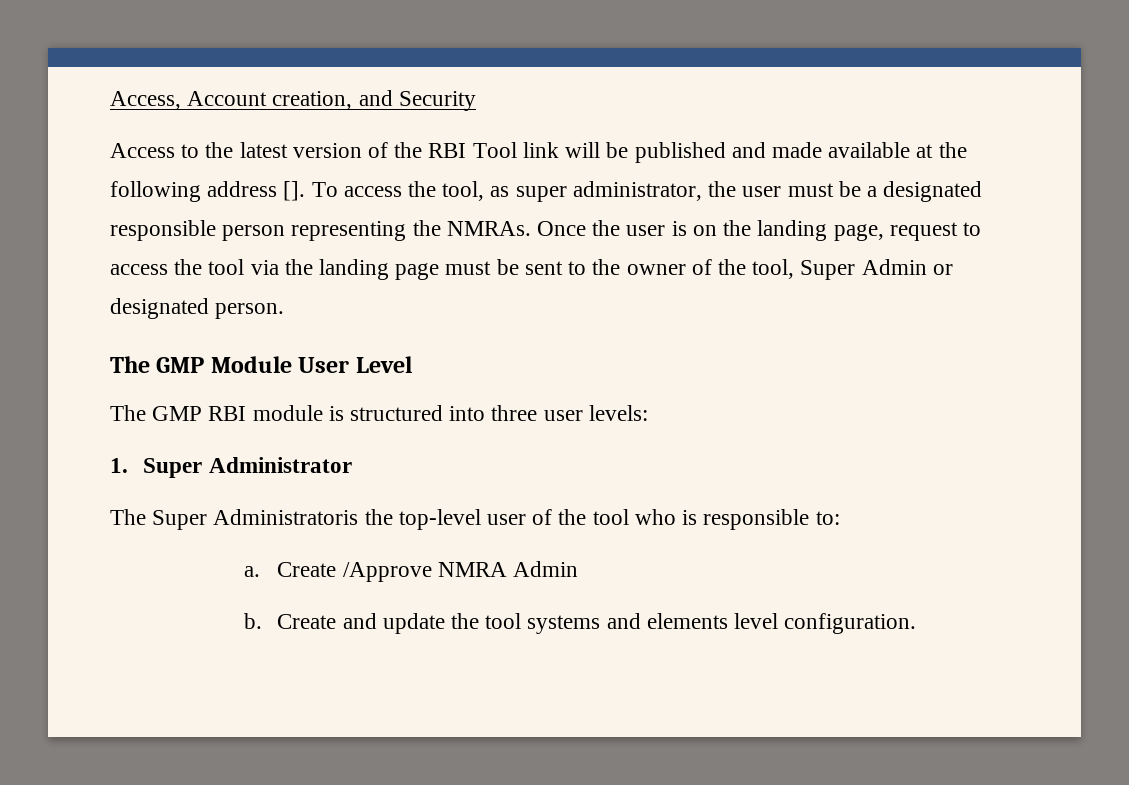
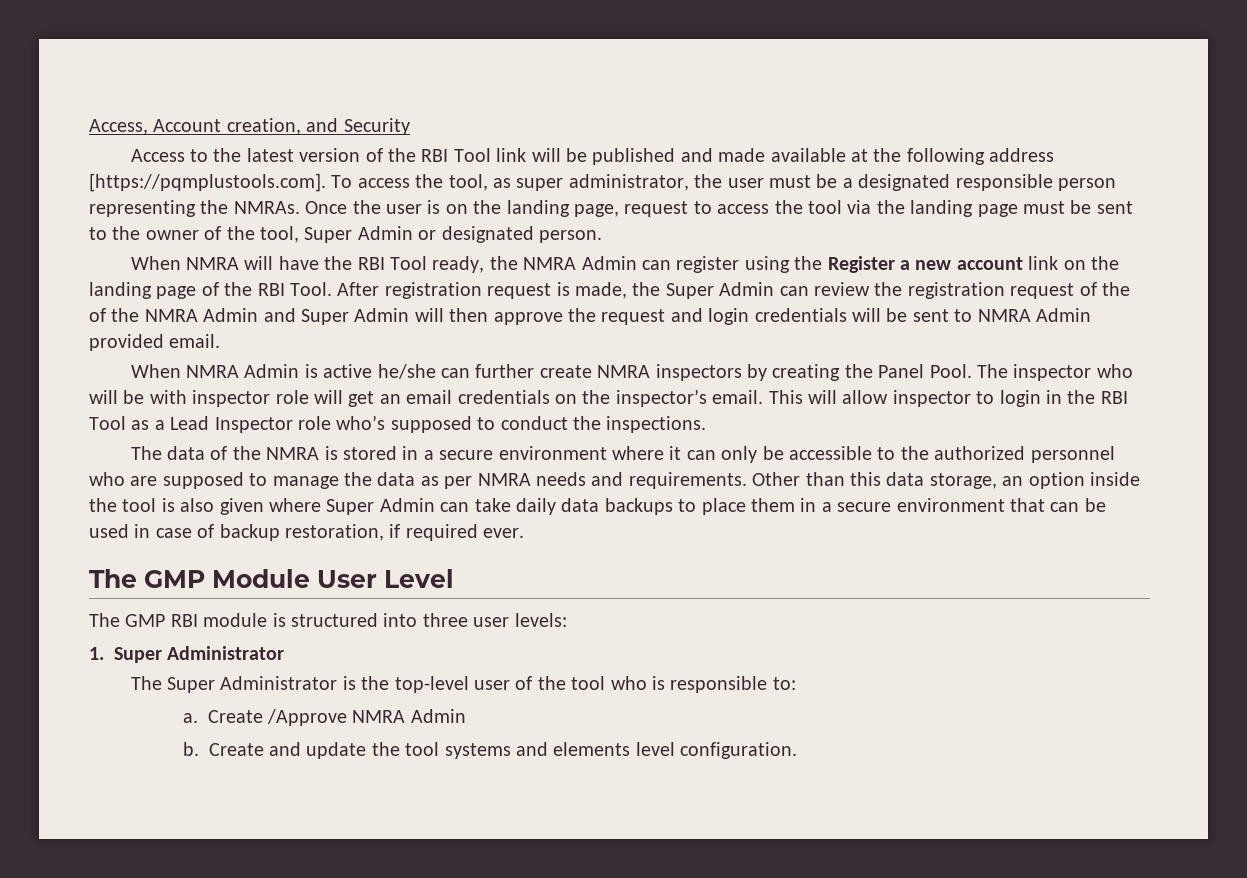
[283,181,306,201] []. -> [89,173,326,192] [https://pqmplustools.com].
(285, 311) none -> [130,256,1119,273] [89,282,1130,299] [89,308,1091,325] [89,334,221,351] [130,364,1133,381] [89,389,1128,407] [89,415,707,433] [130,446,1115,463] [89,472,1140,489] [89,498,1106,515] [89,524,525,541] // When NMRA will have the RBI Tool ready, the NMRA Admin can register using the Register a new account link on the landing page of the RBI Tool. After registration request is made, the Super Admin can review the registration request of the of the NMRA Admin and Super Admin will then approve the request and login credentials will be sent to NMRA Admin provided email. // When NMRA Admin is active he/she can further create NMRA inspectors by creating the Panel Pool. The inspector who will be with inspector role will get an email credentials on the inspector’s email. This will allow inspector to login in the RBI Tool as a Lead Inspector role who’s supposed to conduct the inspections. // The data of the NMRA is stored in a secure environment where it can only be accessible to the authorized personnel who are supposed to manage the data as per NMRA needs and requirements. Other than this data storage, an option inside the tool is also given where Super Admin can take daily data backups to place them in a secure environment that can be used in case of backup restoration, if required ever.
[213,509,359,525] Administratoris -> [220,676,356,690] Administrator is

